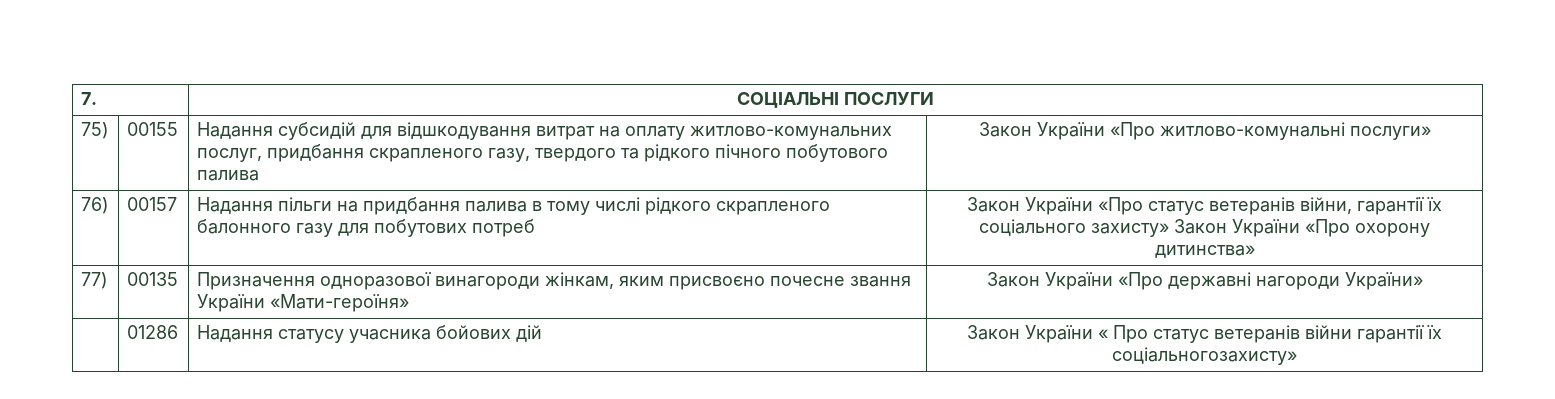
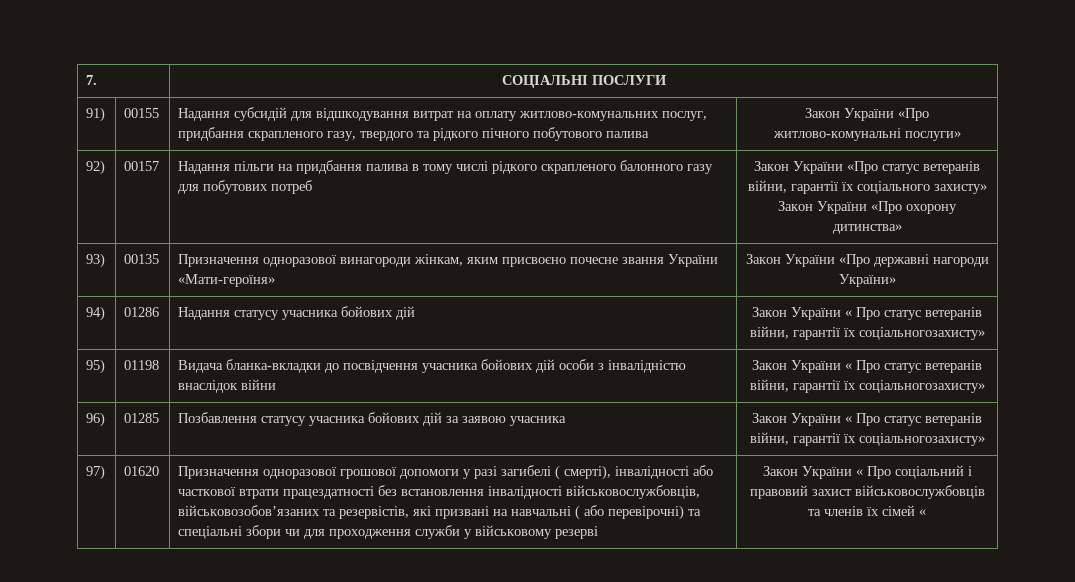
[80,122,109,139] 75) -> [86,107,106,122] 91)
[80,197,109,214] 76) -> [86,160,106,175] 92)
[80,272,108,289] 77) -> [86,253,106,268] 93)
(1423, 281) none -> [86,306,106,321] 94)
[1305,325,1443,343] [1112,347,1298,365] війни гарантії їх соціальногозахисту» -> [749,326,985,340] [86,359,106,374] [124,360,160,370] [178,359,687,373] [178,379,277,393] [752,360,983,373] [749,379,985,393] [86,412,106,427] [124,413,160,423] [178,412,567,426] [752,413,983,426] [749,432,985,446] [86,465,106,480] [124,466,160,476] [178,465,714,480] [178,485,701,499] [178,505,702,520] [178,525,599,539] [762,465,972,479] [749,485,985,499] [808,505,927,516] війни, гарантії їх соціальногозахисту» // 95) | 01198 | Видача бланка-вкладки до посвідчення учасника бойових дій особи з інвалідністю внаслідок війни | Закон України « Про статус ветеранів війни, гарантії їх соціальногозахисту» // 96) | 01285 | Позбавлення статусу учасника бойових дій за заявою учасника | Закон України « Про статус ветеранів війни, гарантії їх соціальногозахисту» // 97) | 01620 | Призначення одноразової грошової допомоги у разі загибелі ( смерті), інвалідності або часткової втрати працездатності без встановлення інвалідності військовослужбовців, військовозобов’язаних та резервістів, які призвані на навчальні ( або перевірочні) та спеціальні збори чи для проходження служби у військовому резерві | Закон України « Про соціальний і правовий захист військовослужбовців та членів їх сімей «

